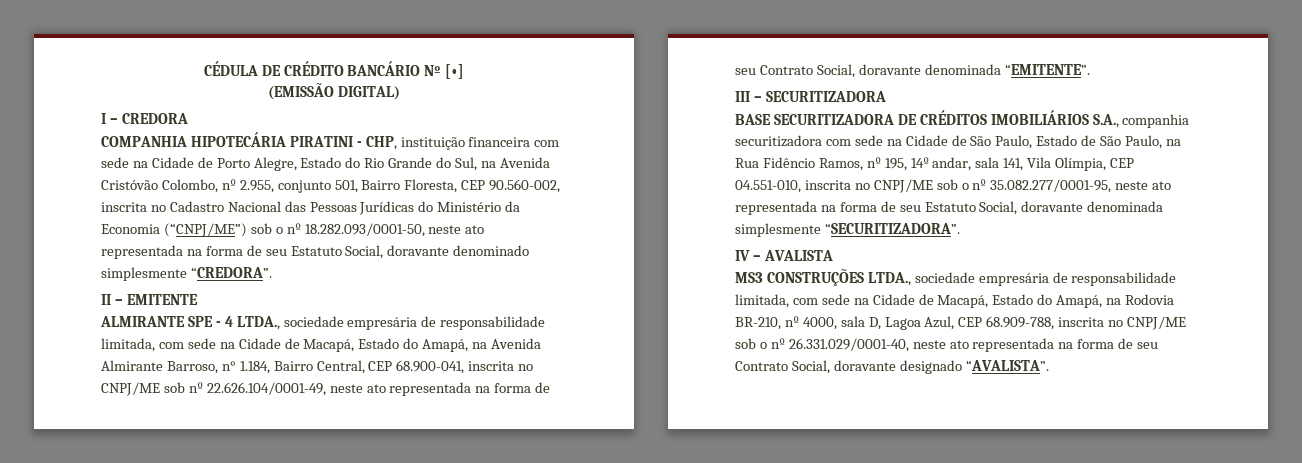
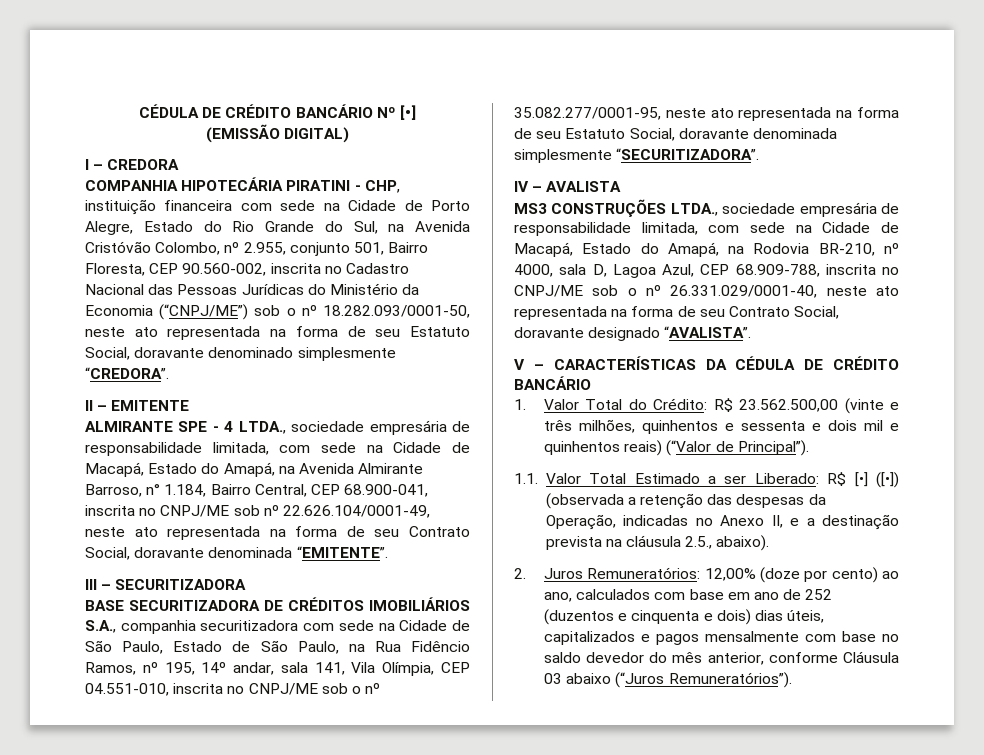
(1049, 365) none -> [514,356,899,370] [514,376,591,390] [514,398,899,414] [543,419,899,434] [543,440,809,456] [514,472,899,488] [545,493,826,509] [545,514,899,530] [545,535,770,551] [514,567,899,583] [543,589,833,602] [543,609,825,625] [543,631,899,645] [543,651,899,665] [543,672,792,688] // V – CARACTERÍSTICAS DA CÉDULA DE CRÉDITO BANCÁRIO // 1. Valor Total do Crédito: R$ 23.562.500,00 (vinte e três milhões, quinhentos e sessenta e dois mil e quinhentos reais) (“Valor de Principal”). // 1.1. Valor Total Estimado a ser Liberado: R$ [•] ([•]) (observada a retenção das despesas da Operação, indicadas no Anexo II, e a destinação prevista na cláusula 2.5., abaixo). // 2. Juros Remuneratórios: 12,00% (doze por cento) ao ano, calculados com base em ano de 252 (duzentos e cinquenta e dois) dias úteis, capitalizados e pagos mensalmente com base no saldo devedor do mês anterior, conforme Cláusula 03 abaixo (“Juros Remuneratórios”).

